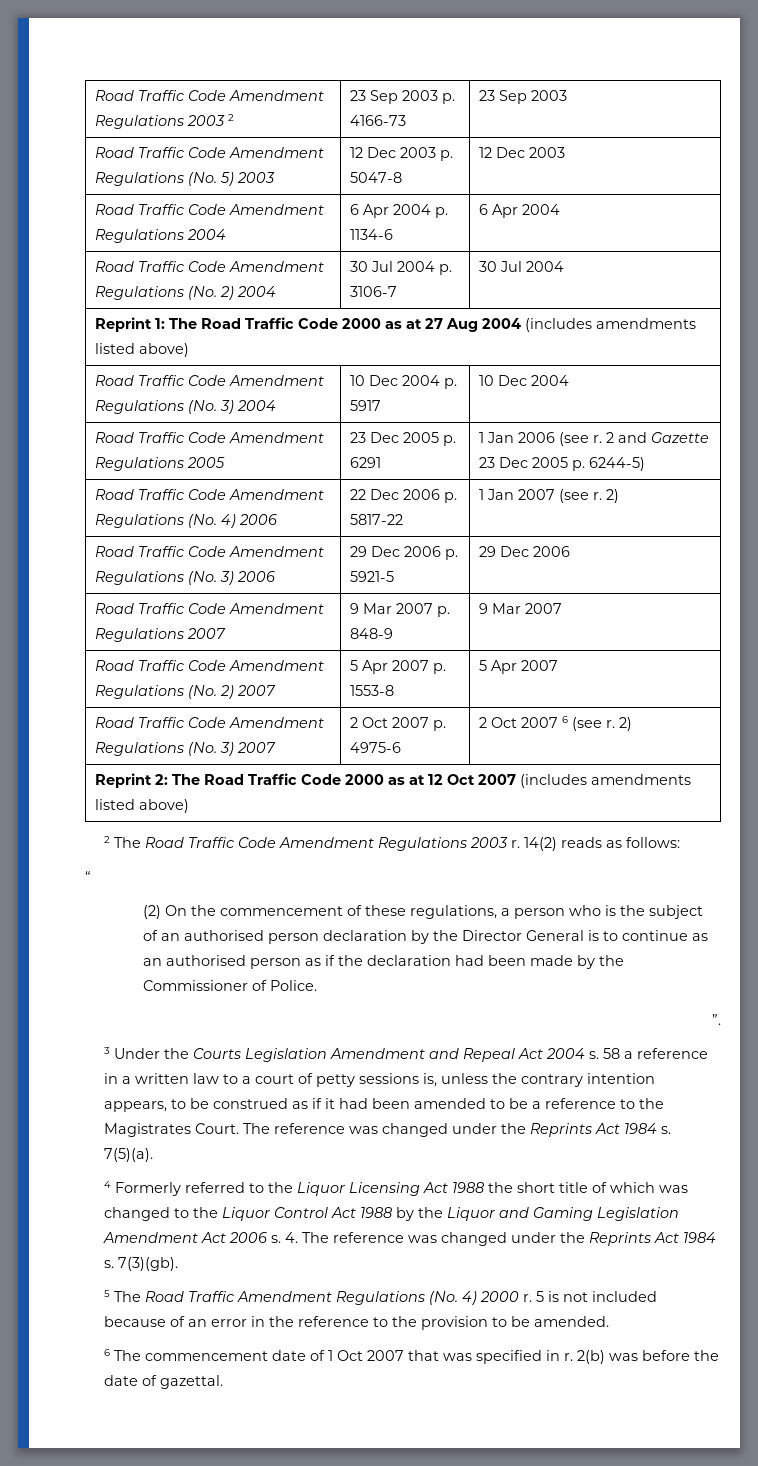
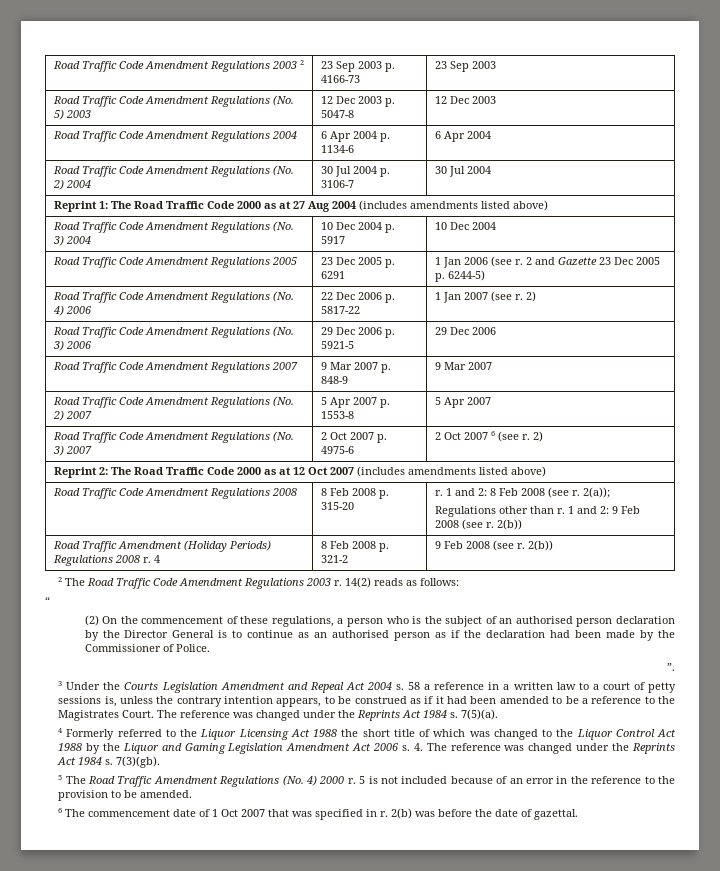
(190, 806) none -> [52,488,297,499] [320,488,389,499] [320,502,354,510] [434,487,610,498] [434,506,640,517] [434,519,522,530] [52,540,271,552] [52,555,160,566] [320,541,389,552] [320,555,348,563] [434,540,553,551] // Road Traffic Code Amendment Regulations 2008 | 8 Feb 2008 p. 315-20 | r. 1 and 2: 8 Feb 2008 (see r. 2(a)); // Regulations other than r. 1 and 2: 9 Feb 2008 (see r. 2(b)) // Road Traffic Amendment (Holiday Periods) Regulations 2008 r. 4 | 8 Feb 2008 p. 321-2 | 9 Feb 2008 (see r. 2(b))

